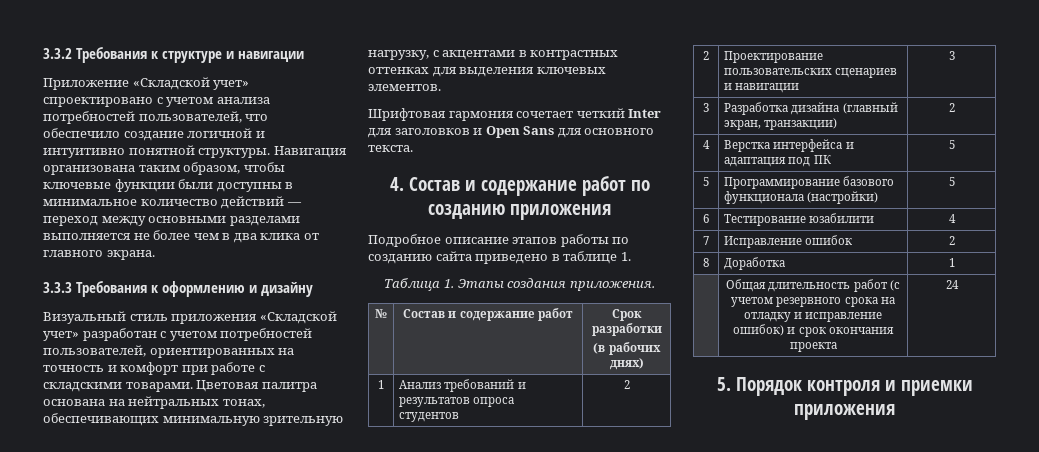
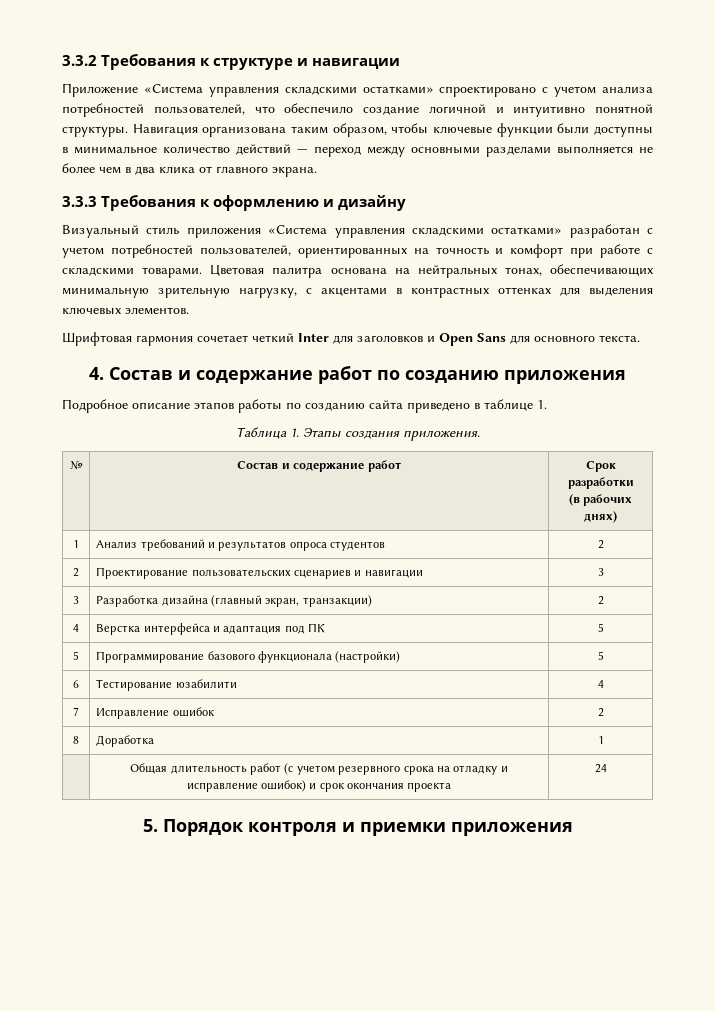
[132,77,250,90] «Складской учет» -> [143,84,434,97] «Система управления складскими остатками»
[259,311,337,324] [43,331,79,341] «Складской учет» -> [268,225,563,238] «Система управления складскими остатками»

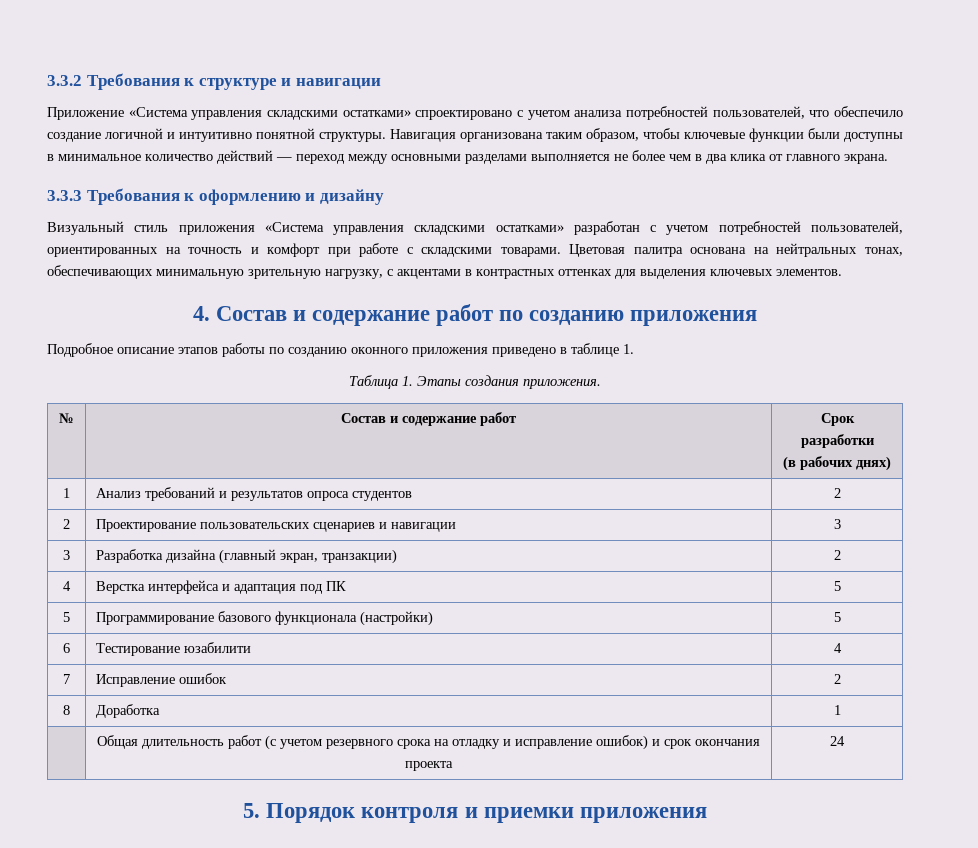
[62,332,640,346] // Шрифтовая гармония сочетает четкий Inter для заголовков и Open Sans для основного текста. -> (842, 272) none
[369,400,403,409] сайта -> [351,347,488,357] оконного приложения

